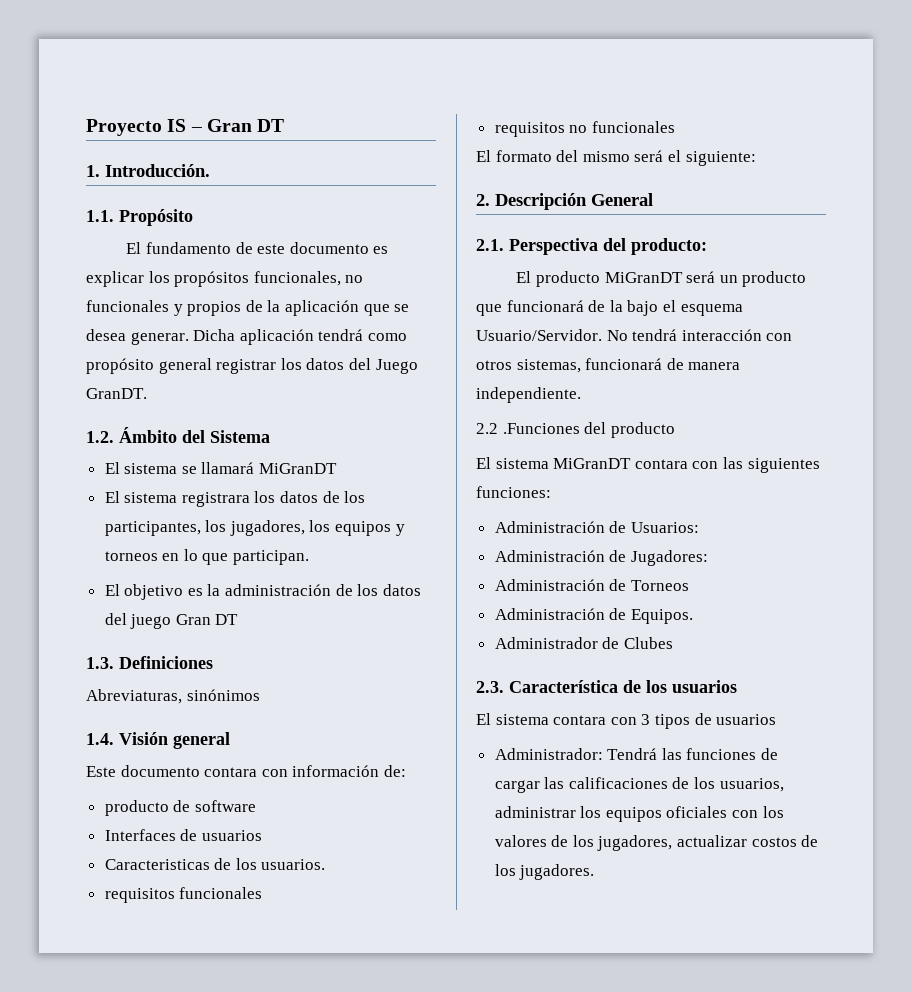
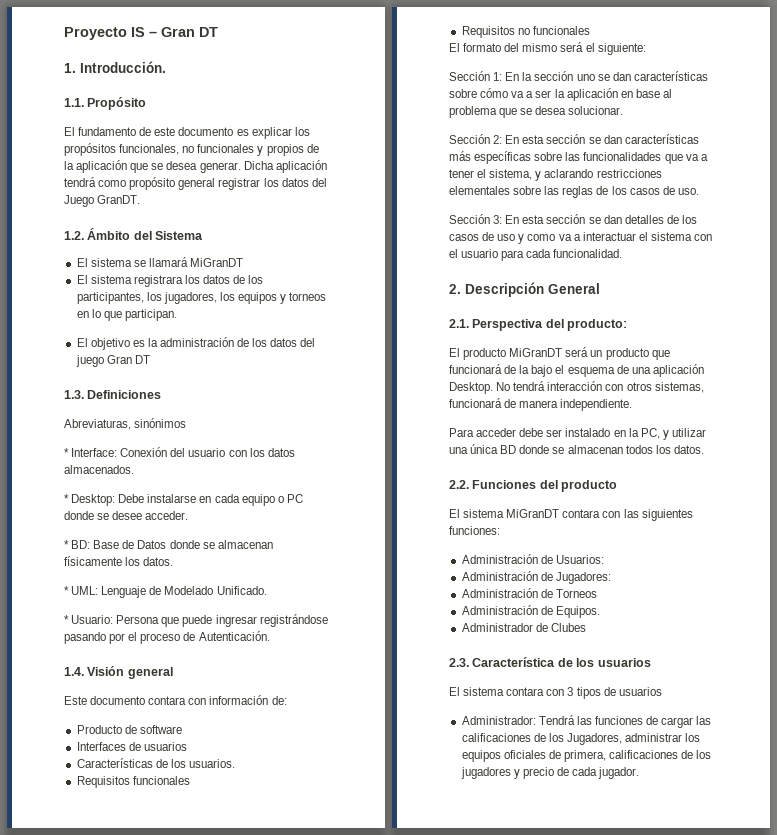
(260, 695) none -> [64,447,295,457] [64,465,134,474] [64,494,303,506] [64,511,189,520] [64,540,273,549] [64,556,174,566] [64,586,267,598] [64,614,328,627] [64,631,270,644] // * Interface: Conexión del usuario con los datos almacenados. // * Desktop: Debe instalarse en cada equipo o PC donde se desee acceder. // * BD: Base de Datos donde se almacenan físicamente los datos. // * UML: Lenguaje de Modelado Unificado. // * Usuario: Persona que puede ingresar registrándose pasando por el proceso de Autenticación.
[104,800,169,816] producto -> [76,725,122,734] Producto
[104,859,210,870] Caracteristicas -> [76,758,153,768] Características
[104,887,263,903] [494,122,565,137] requisitos funcionales // requisitos -> [76,776,190,788] [461,26,515,38] Requisitos funcionales // Requisitos
(756, 158) none -> [449,71,708,81] [449,88,672,101] [449,106,624,118] [449,134,699,144] [449,151,708,164] [449,169,662,181] [449,186,699,198] [449,214,697,224] [449,232,713,244] [449,249,623,261] // Sección 1: En la sección uno se dan características sobre cómo va a ser la aplicación en base al problema que se desea solucionar. // Sección 2: En esta sección se dan características más específicas sobre las funcionalidades que va a tener el sistema, y aclarando restricciones elementales sobre las reglas de los casos de uso. // Sección 3: En esta sección se dan detalles de los casos de uso y como va a interactuar el sistema con el usuario para cada funcionalidad.
[476,329,602,341] Usuario/Servidor. -> [616,364,704,377] [449,382,493,394] de una aplicación Desktop.
[476,423,580,434] 2.2 .Funciones -> [449,428,706,440] [449,444,704,454] [449,480,537,489] Para acceder debe ser instalado en la PC, y utilizar una única BD donde se almacenan todos los datos. // 2.2. Funciones
[719,778,784,792] usuarios, -> [566,733,622,745] Jugadores,
[732,806,784,818] [494,835,819,851] [494,864,595,880] con los valores de los jugadores, actualizar costos de los jugadores. -> [548,750,712,762] [460,767,640,779] de primera, calificaciones de los jugadores y precio de cada jugador.

